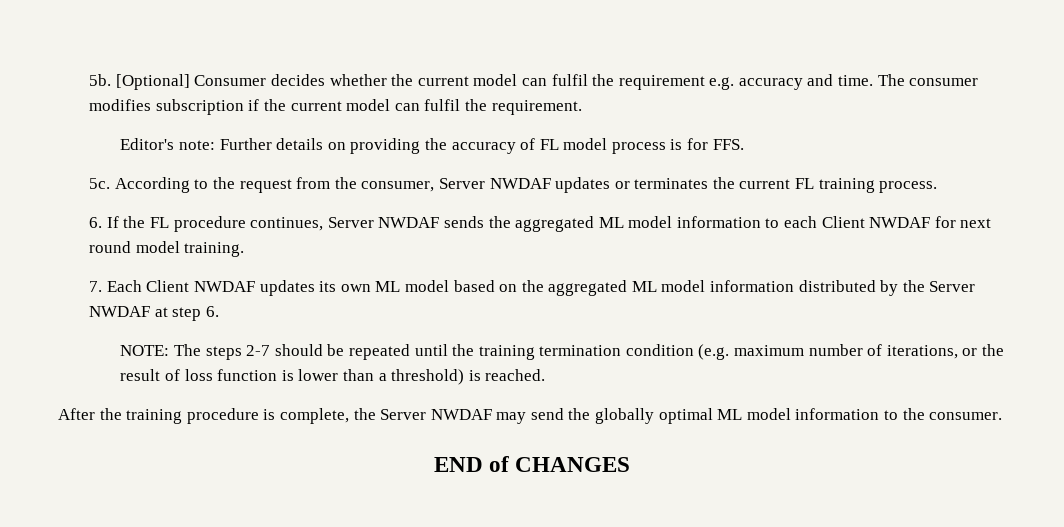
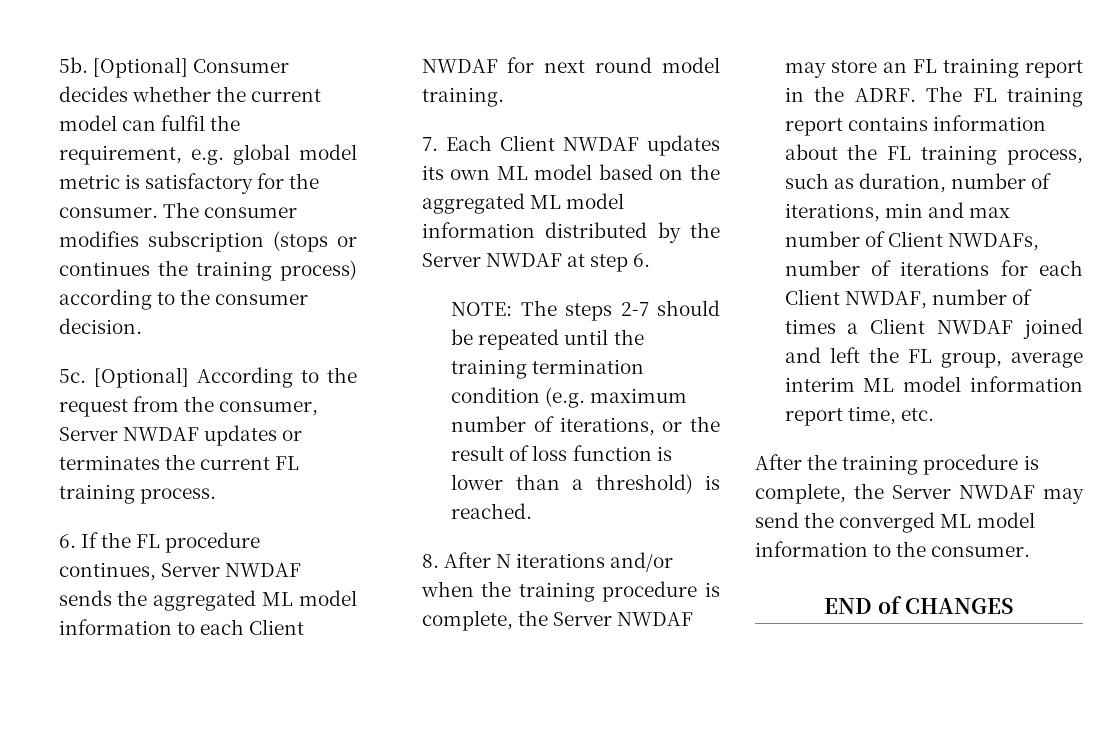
[618,74,979,90] [89,99,582,115] [120,138,744,154] requirement e.g. accuracy and time. The consumer modifies subscription if the current model can fulfil the requirement. // Editor's note: Further details on providing the accuracy of FL model process is for FFS. -> [58,144,357,165] [58,173,320,194] [58,202,297,218] [58,231,357,252] [58,260,357,281] [58,289,308,310] [58,318,142,334] requirement, e.g. global model metric is satisfactory for the consumer. The consumer modifies subscription (stops or continues the training process) according to the consumer decision.
(111, 183) none -> [93,367,189,388] [Optional]
(546, 375) none -> [421,552,674,572] [420,581,720,602] [421,610,693,631] [784,58,1083,78] [784,86,1083,107] [784,115,1046,136] [784,144,1083,165] [784,173,1052,193] [784,202,1010,222] [784,231,1039,251] [784,260,1083,276] [784,289,1032,309] [784,318,1083,339] [784,347,1083,368] [784,376,1083,392] [784,406,934,426] // 8. After N iterations and/or when the training procedure is complete, the Server NWDAF may store an FL training report in the ADRF. The FL training report contains information about the FL training process, such as duration, number of iterations, min and max number of Client NWDAFs, number of iterations for each Client NWDAF, number of times a Client NWDAF joined and left the FL group, average interim ML model information report time, etc.
[595,408,713,424] globally optimal -> [839,512,936,533] converged

